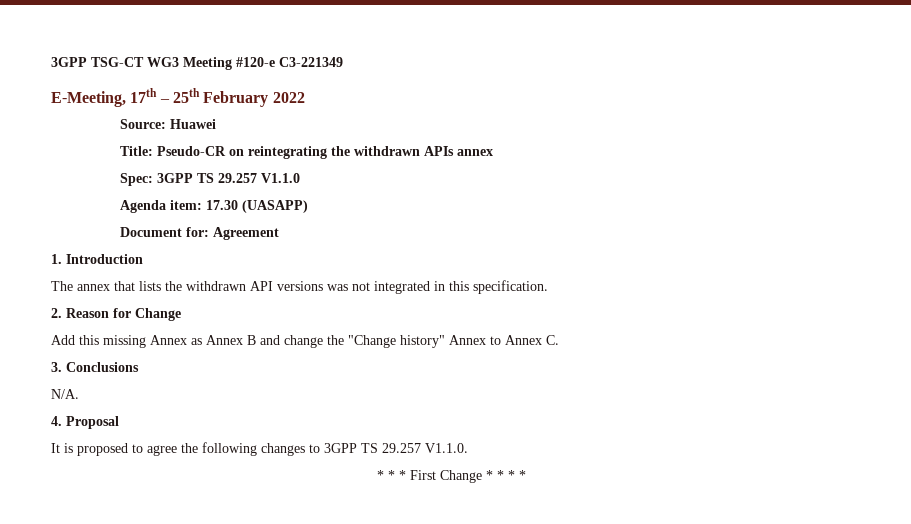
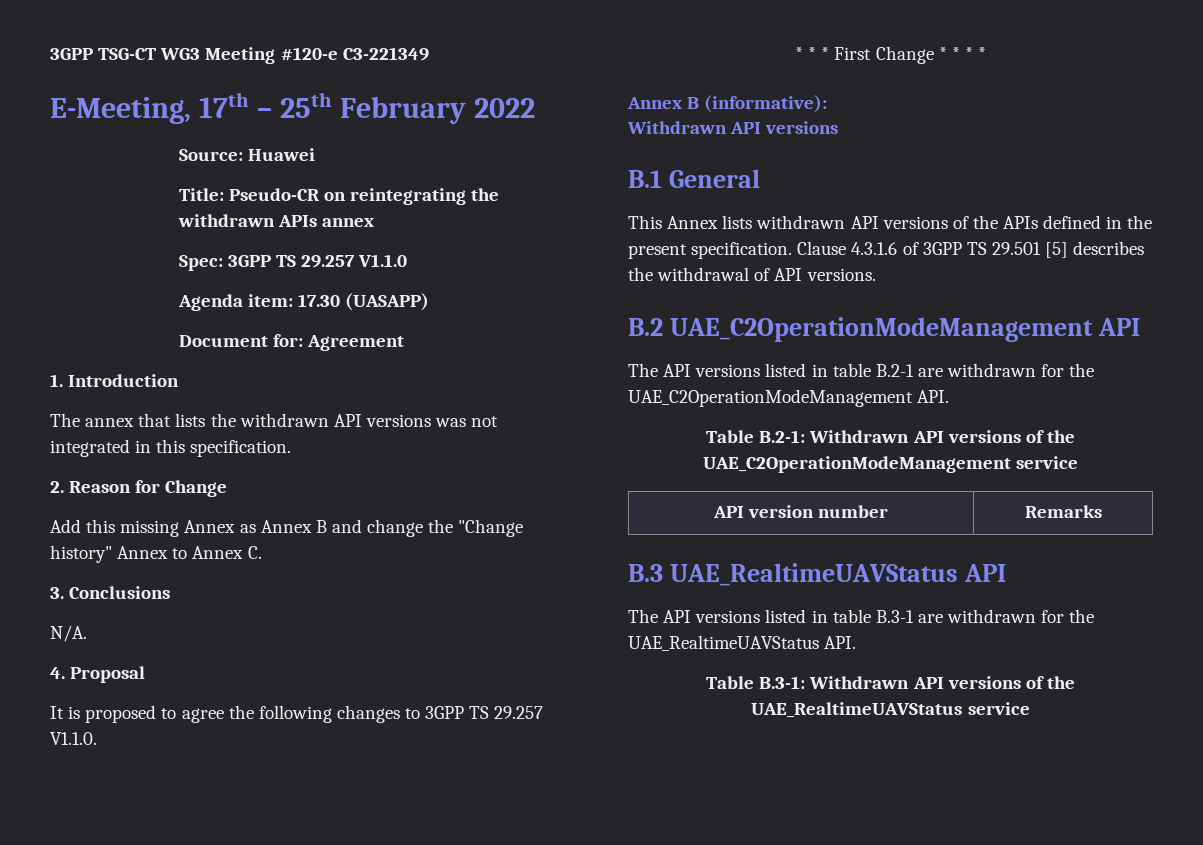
(526, 475) none -> [627,95,828,113] [627,121,839,134] [628,169,760,188] [628,215,1153,229] [628,241,1145,259] [628,267,876,281] [628,317,1140,342] [628,363,1095,377] [628,389,950,407] [706,430,1075,443] [702,456,1079,473] [712,505,889,518] [1024,505,1102,518] [628,563,1006,586] [628,609,1095,623] [628,635,857,651] [706,676,1075,689] [751,702,1030,718] // Annex B (informative): // Withdrawn API versions // B.1 General // This Annex lists withdrawn API versions of the APIs defined in the present specification. Clause 4.3.1.6 of 3GPP TS 29.501 [5] describes the withdrawal of API versions. // B.2 UAE_C2OperationModeManagement API // The API versions listed in table B.2-1 are withdrawn for the UAE_C2OperationModeManagement API. // Table B.2-1: Withdrawn API versions of the UAE_C2OperationModeManagement service // API version number | Remarks // B.3 UAE_RealtimeUAVStatus API // The API versions listed in table B.3-1 are withdrawn for the UAE_RealtimeUAVStatus API. // Table B.3-1: Withdrawn API versions of the UAE_RealtimeUAVStatus service

